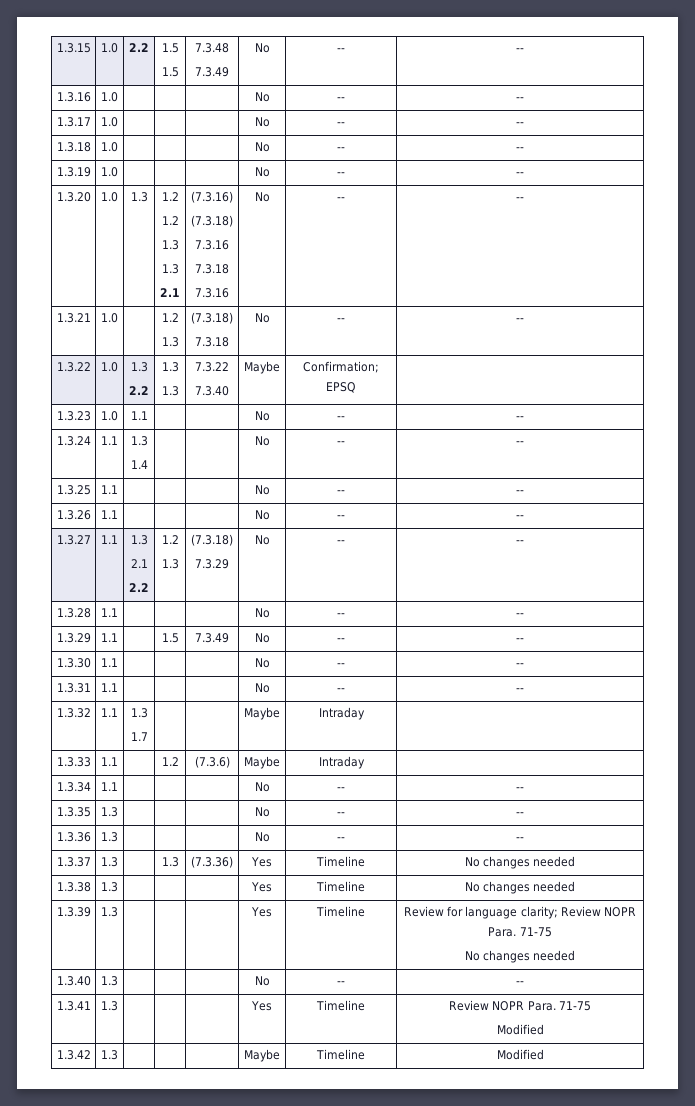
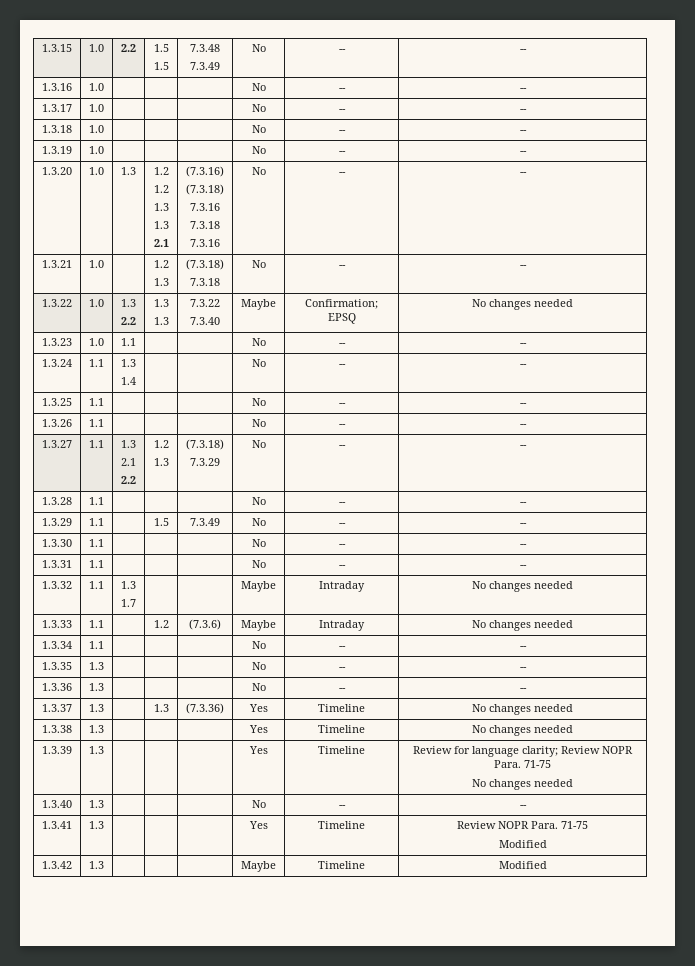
(356, 387) none -> [471,299,573,310] No changes needed
(365, 713) none -> [471,581,573,592] No changes needed
(365, 762) none -> [471,620,573,631] No changes needed

